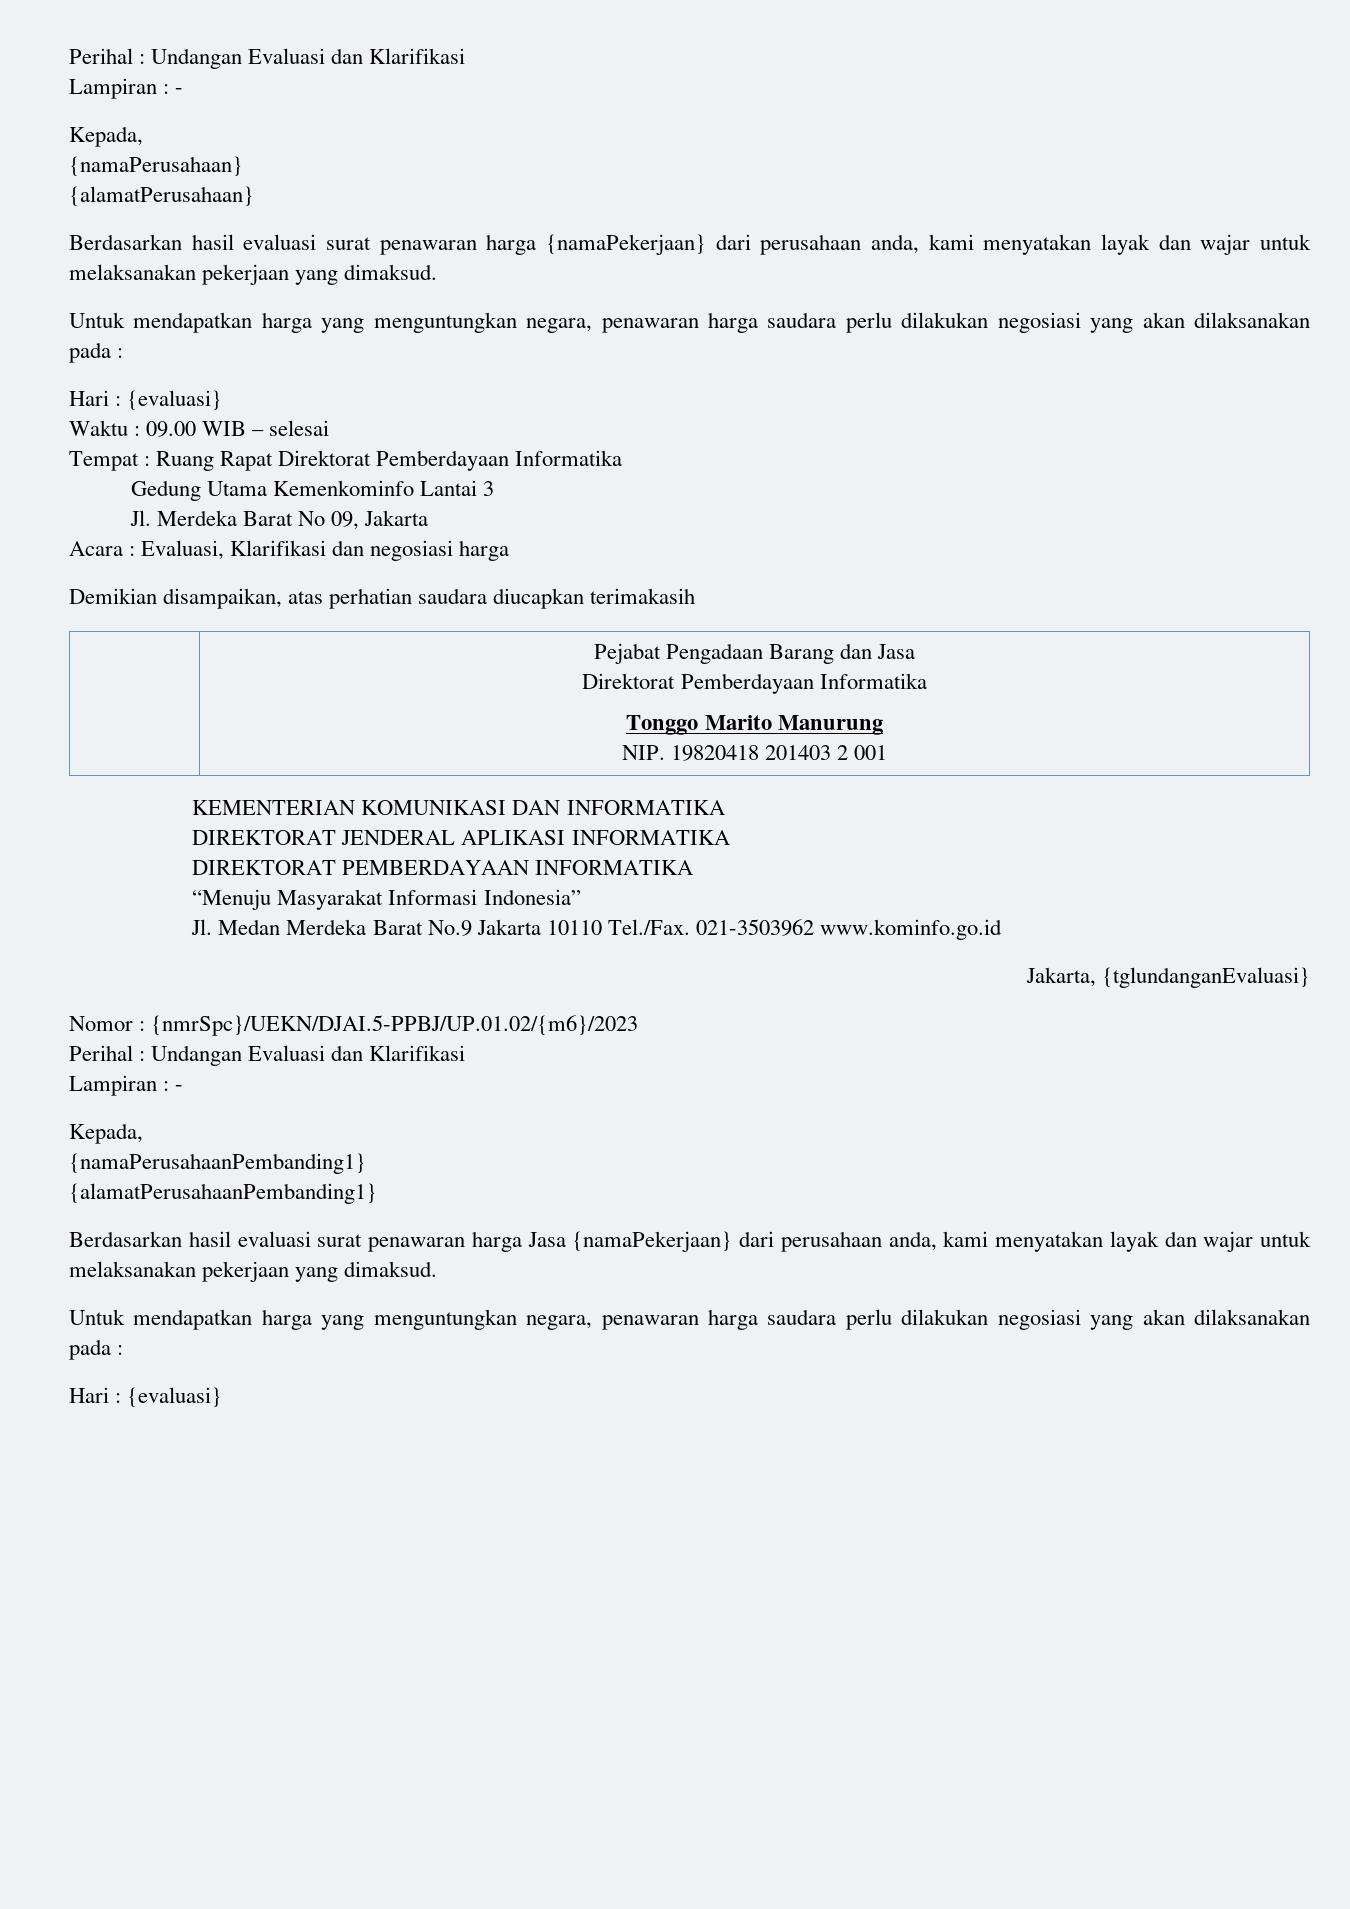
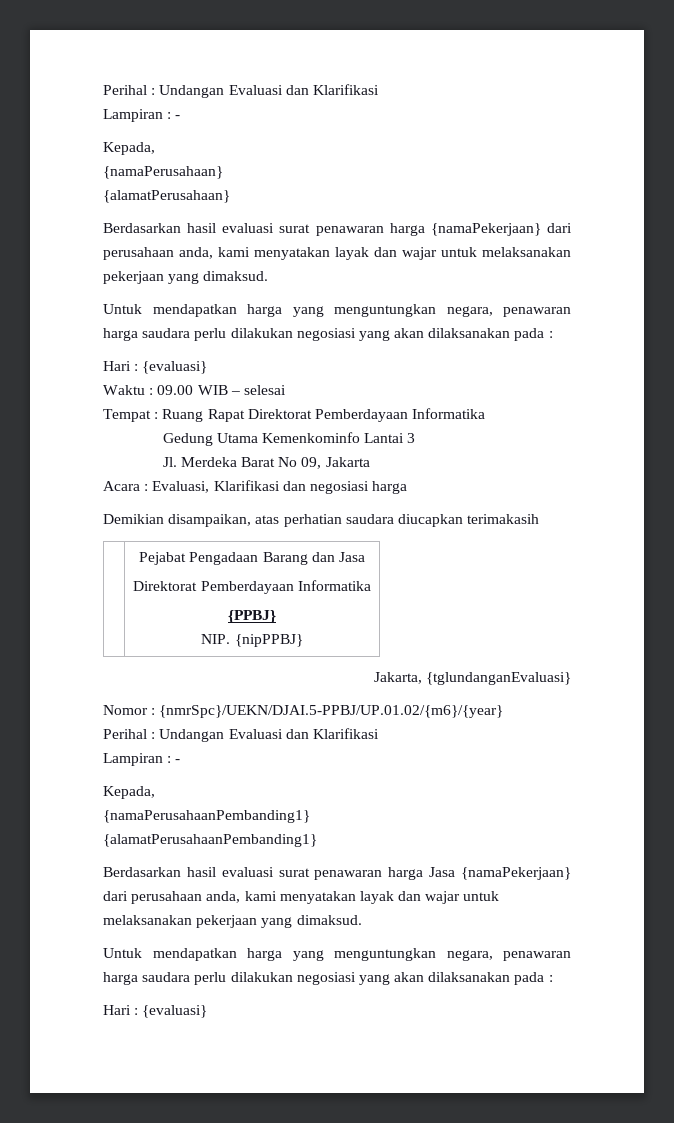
[626,715,883,735] [621,745,888,761] [192,800,725,815] [192,830,730,845] [192,860,694,875] [192,889,581,910] [191,919,1002,940] Tonggo Marito Manurung // NIP. 19820418 201403 2 001 // KEMENTERIAN KOMUNIKASI DAN INFORMATIKA // DIREKTORAT JENDERAL APLIKASI INFORMATIKA // DIREKTORAT PEMBERDAYAAN INFORMATIKA // “Menuju Masyarakat Informasi Indonesia” // Jl. Medan Merdeka Barat No.9 Jakarta 10110 Tel./Fax. 021-3503962 www.kominfo.go.id -> [228,610,276,623] [201,634,303,647] {PPBJ} // NIP. {nipPPBJ}
[151,1015,639,1036] {nmrSpc}/UEKN/DJAI.5-PPBJ/UP.01.02/{m6}/2023 -> [159,705,504,718] {nmrSpc}/UEKN/DJAI.5-PPBJ/UP.01.02/{m6}/{year}

